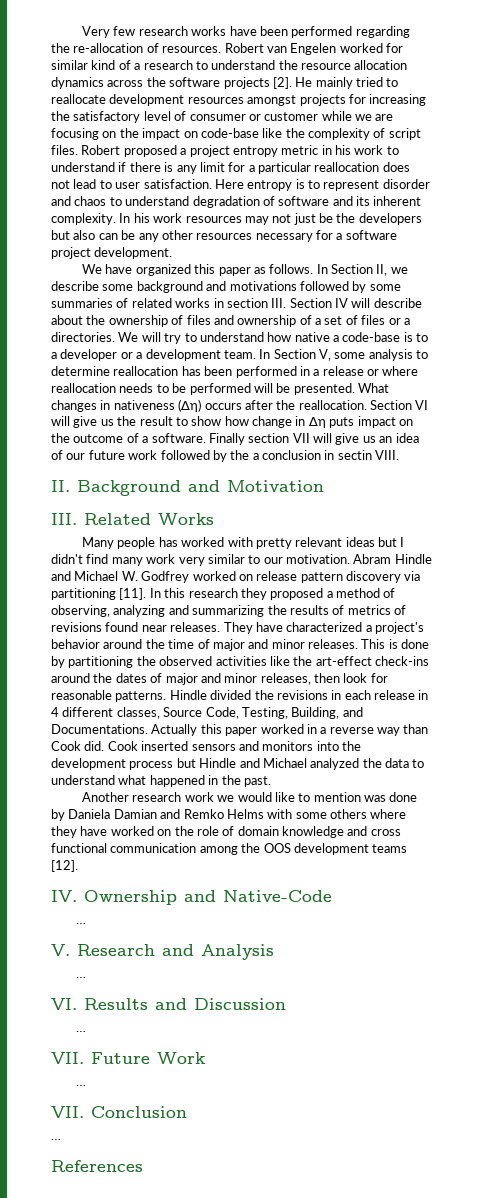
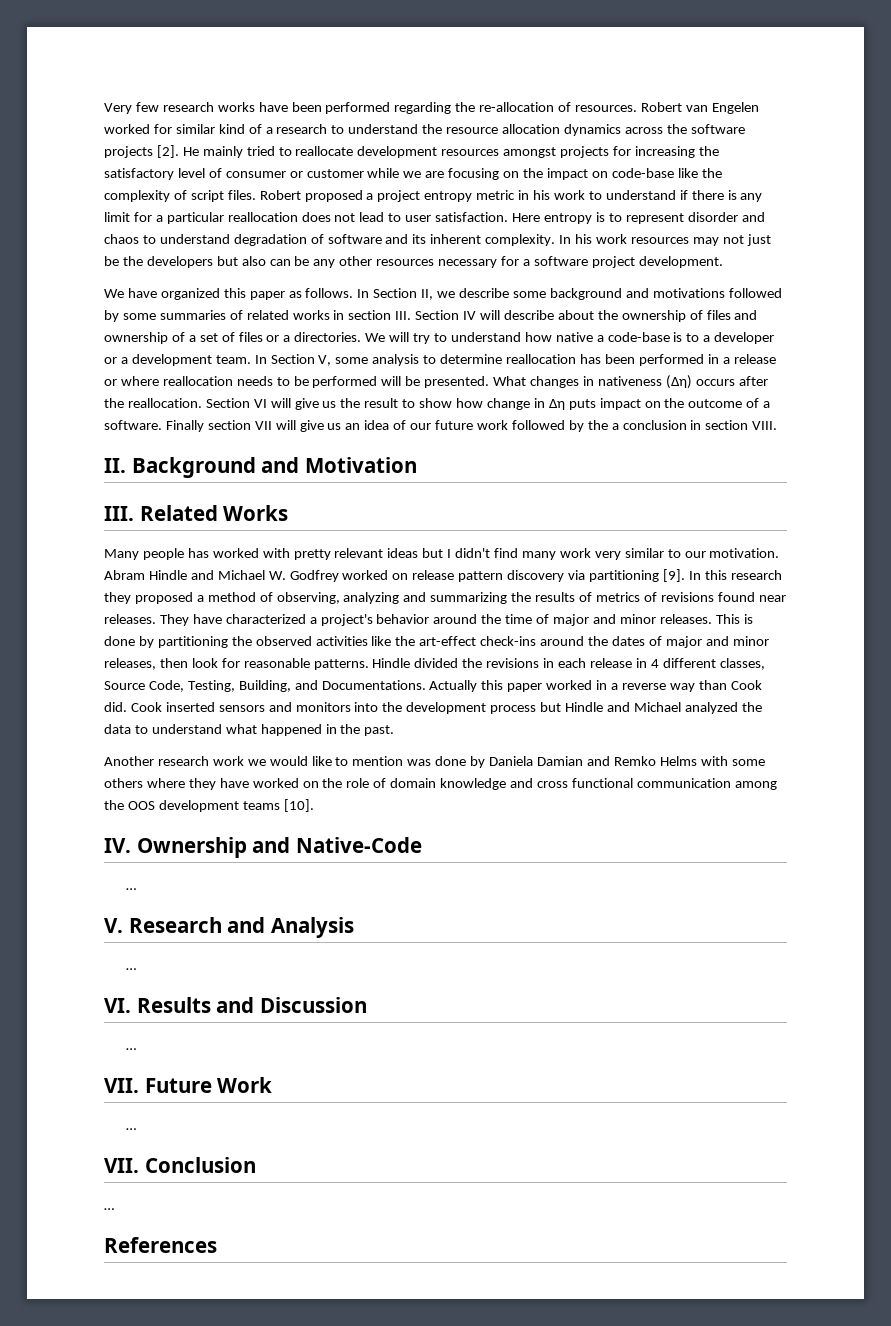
[337,450,372,460] sectin -> [705,420,749,430] section
[119,588,147,600] [11]. -> [662,569,685,582] [9].
[51,860,78,872] [12]. -> [283,799,314,812] [10].

